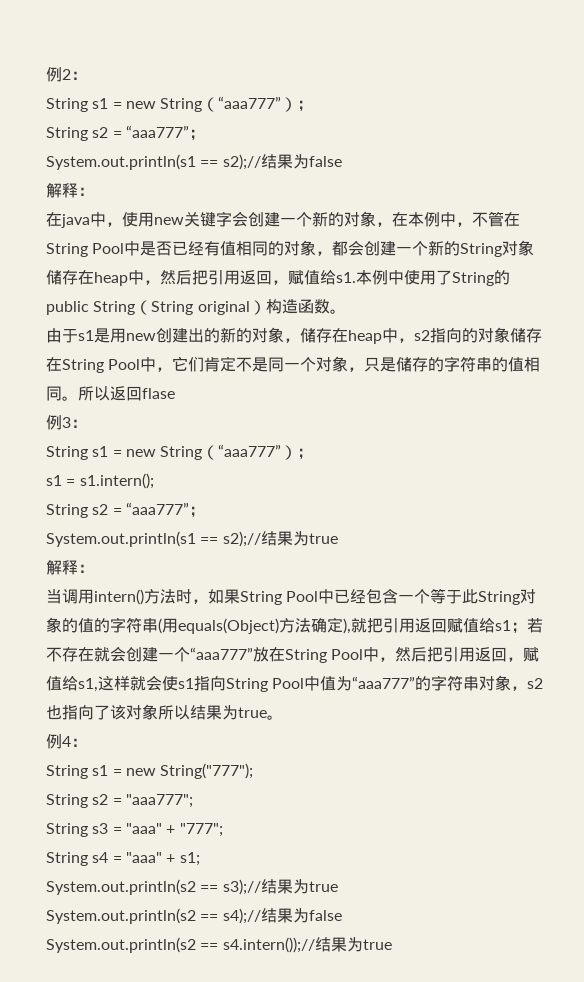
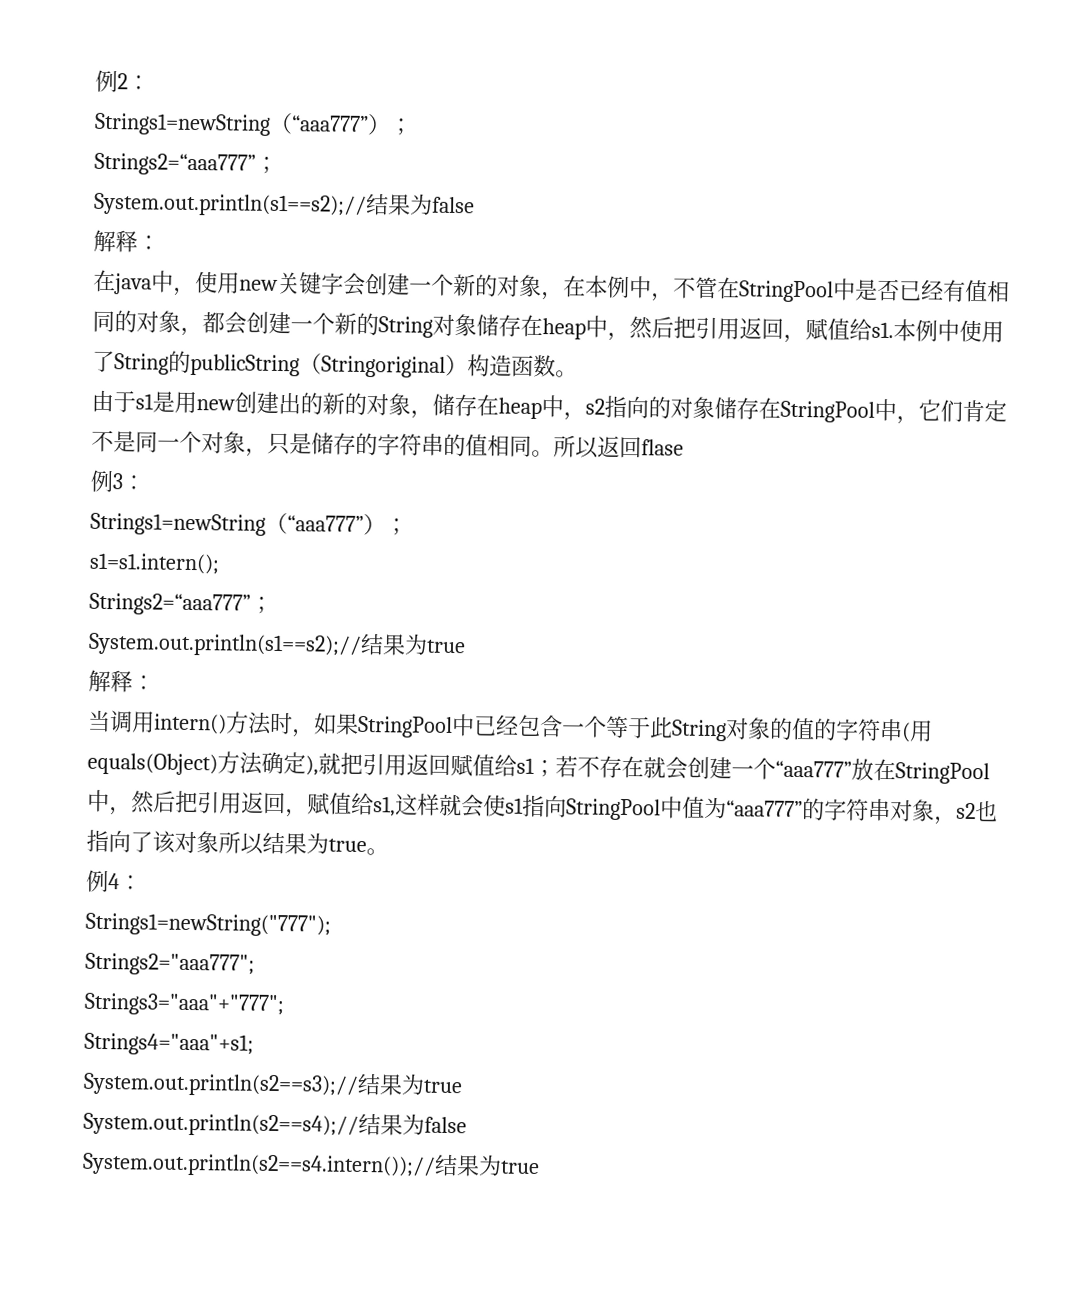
[46,96,314,112] [46,125,206,141] [46,154,261,170] String s1 = new String（“aaa777”）； // String s2 = “aaa777”； // System.out.println(s1 == s2);// -> [93,112,413,136] [93,152,278,176] [92,192,367,217] Strings1=newString（“aaa777”）； // Strings2=“aaa777”； // System.out.println(s1==s2);//
[46,243,125,257] String Pool -> [738,280,834,303] StringPool
[46,300,250,315] public String（String original -> [189,353,446,378] publicString（Stringoriginal
[62,359,141,373] String Pool -> [779,400,875,423] StringPool
[46,444,314,460] [46,473,154,489] [46,502,206,518] [46,531,261,547] String s1 = new String（“aaa777”）； // s1 = s1.intern(); // String s2 = “aaa777”； // System.out.println(s1 == s2);// -> [89,512,408,536] [88,552,220,575] [88,592,273,616] [87,632,362,657] Strings1=newString（“aaa777”）； // s1=s1.intern(); // Strings2=“aaa777”； // System.out.println(s1==s2);//
[240,591,319,605] String Pool -> [356,715,453,739] StringPool
[285,649,364,663] String Pool -> [894,762,990,785] StringPool
[226,678,305,692] String Pool -> [565,798,661,821] StringPool
[46,763,254,779] [46,794,194,808] [46,823,223,837] [46,852,200,866] [46,879,338,895] [46,908,342,924] [46,937,315,953] String s1 = new String("777"); // String s2 = "aaa777"; // String s3 = "aaa" + "777"; // String s4 = "aaa" + s1; // System.out.println(s2 == s3);//结果为true // System.out.println(s2 == s4);//结果为false // System.out.println(s2 == s4.intern());// -> [84,912,331,937] [84,952,255,976] [83,992,284,1017] [83,1032,254,1056] [82,1072,463,1097] [82,1112,467,1137] [81,1152,436,1178] Strings1=newString("777"); // Strings2="aaa777"; // Strings3="aaa"+"777"; // Strings4="aaa"+s1; // System.out.println(s2==s3);//结果为true // System.out.println(s2==s4);//结果为false // System.out.println(s2==s4.intern());//

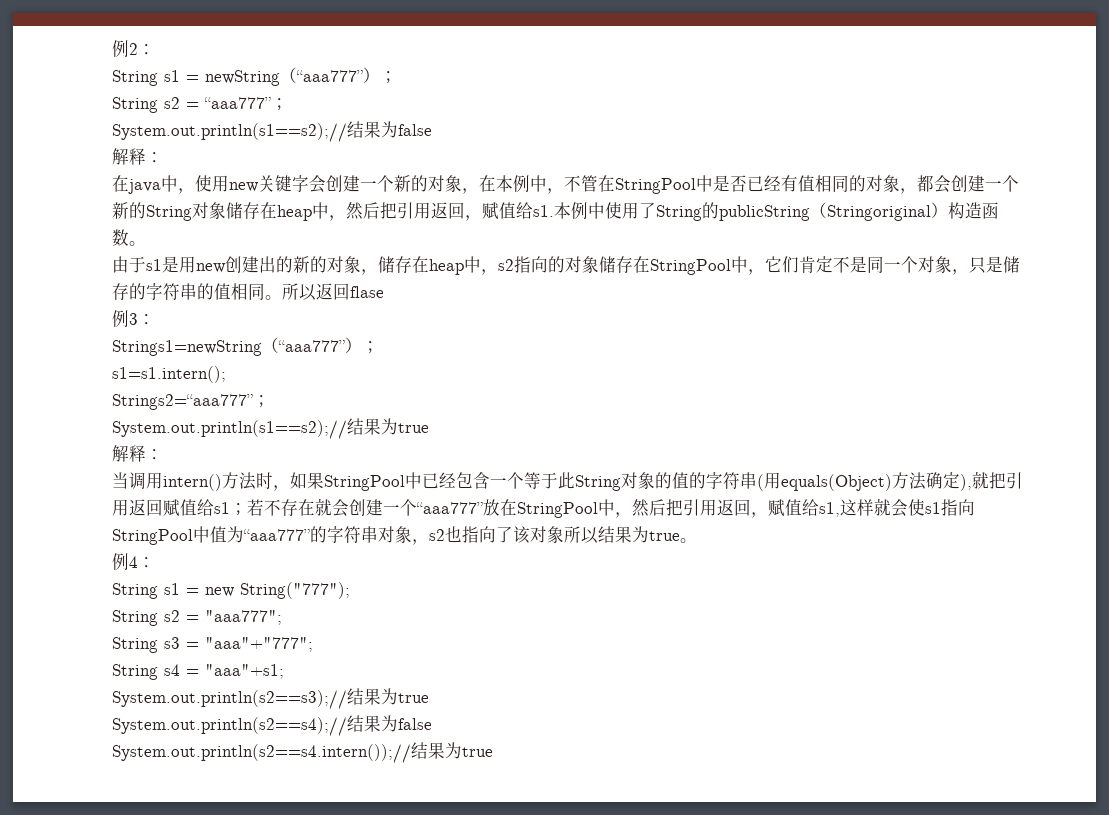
[93,112,413,136] [93,152,256,176] Strings1=newString（“aaa777”）； // Strings2=“aaa777” -> [111,67,397,86] [111,97,271,113] String s1 = newString（“aaa777”）； // String s2 = “aaa777”
[84,912,331,937] [84,952,255,976] [83,992,284,1017] [83,1032,254,1056] Strings1=newString("777"); // Strings2="aaa777"; // Strings3="aaa"+"777"; // Strings4="aaa"+s1; -> [111,582,350,599] [111,610,282,626] [111,637,313,653] [111,664,284,680] String s1 = new String("777"); // String s2 = "aaa777"; // String s3 = "aaa"+"777"; // String s4 = "aaa"+s1;

